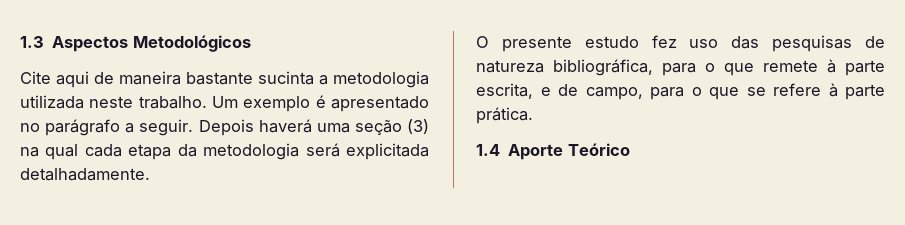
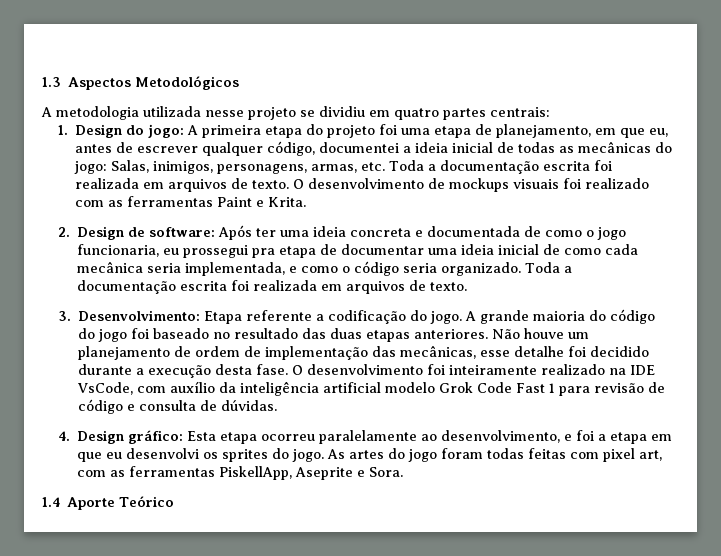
[20,71,429,88] [20,95,429,112] [20,119,429,136] [20,143,429,160] [20,168,150,181] [476,35,885,52] [476,59,885,76] [476,83,885,100] [476,107,533,124] Cite aqui de maneira bastante sucinta a metodologia utilizada neste trabalho. Um exemplo é apresentado no parágrafo a seguir. Depois haverá uma seção (3) na qual cada etapa da metodologia será explicitada detalhadamente. // O presente estudo fez uso das pesquisas de natureza bibliográfica, para o que remete à parte escrita, e de campo, para o que se refere à parte prática. -> [41,106,550,120] [58,124,669,138] [75,141,673,156] [74,160,613,174] [75,178,650,192] [75,196,307,207] [58,225,627,240] [77,244,639,258] [77,261,573,276] [77,280,468,294] [58,309,656,324] [78,328,590,342] [78,345,650,360] [78,364,656,378] [77,381,666,396] [78,399,278,414] [58,430,673,444] [77,448,663,462] [77,466,404,480] A metodologia utilizada nesse projeto se dividiu em quatro partes centrais: // 1. Design do jogo: A primeira etapa do projeto foi uma etapa de planejamento, em que eu, antes de escrever qualquer código, documentei a ideia inicial de todas as mecânicas do jogo: Salas, inimigos, personagens, armas, etc. Toda a documentação escrita foi realizada em arquivos de texto. O desenvolvimento de mockups visuais foi realizado com as ferramentas Paint e Krita. // 2. Design de software: Após ter uma ideia concreta e documentada de como o jogo funcionaria, eu prossegui pra etapa de documentar uma ideia inicial de como cada mecânica seria implementada, e como o código seria organizado. Toda a documentação escrita foi realizada em arquivos de texto. // 3. Desenvolvimento: Etapa referente a codificação do jogo. A grande maioria do código do jogo foi baseado no resultado das duas etapas anteriores. Não houve um planejamento de ordem de implementação das mecânicas, esse detalhe foi decidido durante a execução desta fase. O desenvolvimento foi inteiramente realizado na IDE VsCode, com auxílio da inteligência artificial modelo Grok Code Fast 1 para revisão de código e consulta de dúvidas. // 4. Design gráfico: Esta etapa ocorreu paralelamente ao desenvolvimento, e foi a etapa em que eu desenvolvi os sprites do jogo. As artes do jogo foram todas feitas com pixel art, com as ferramentas PiskellApp, Aseprite e Sora.

